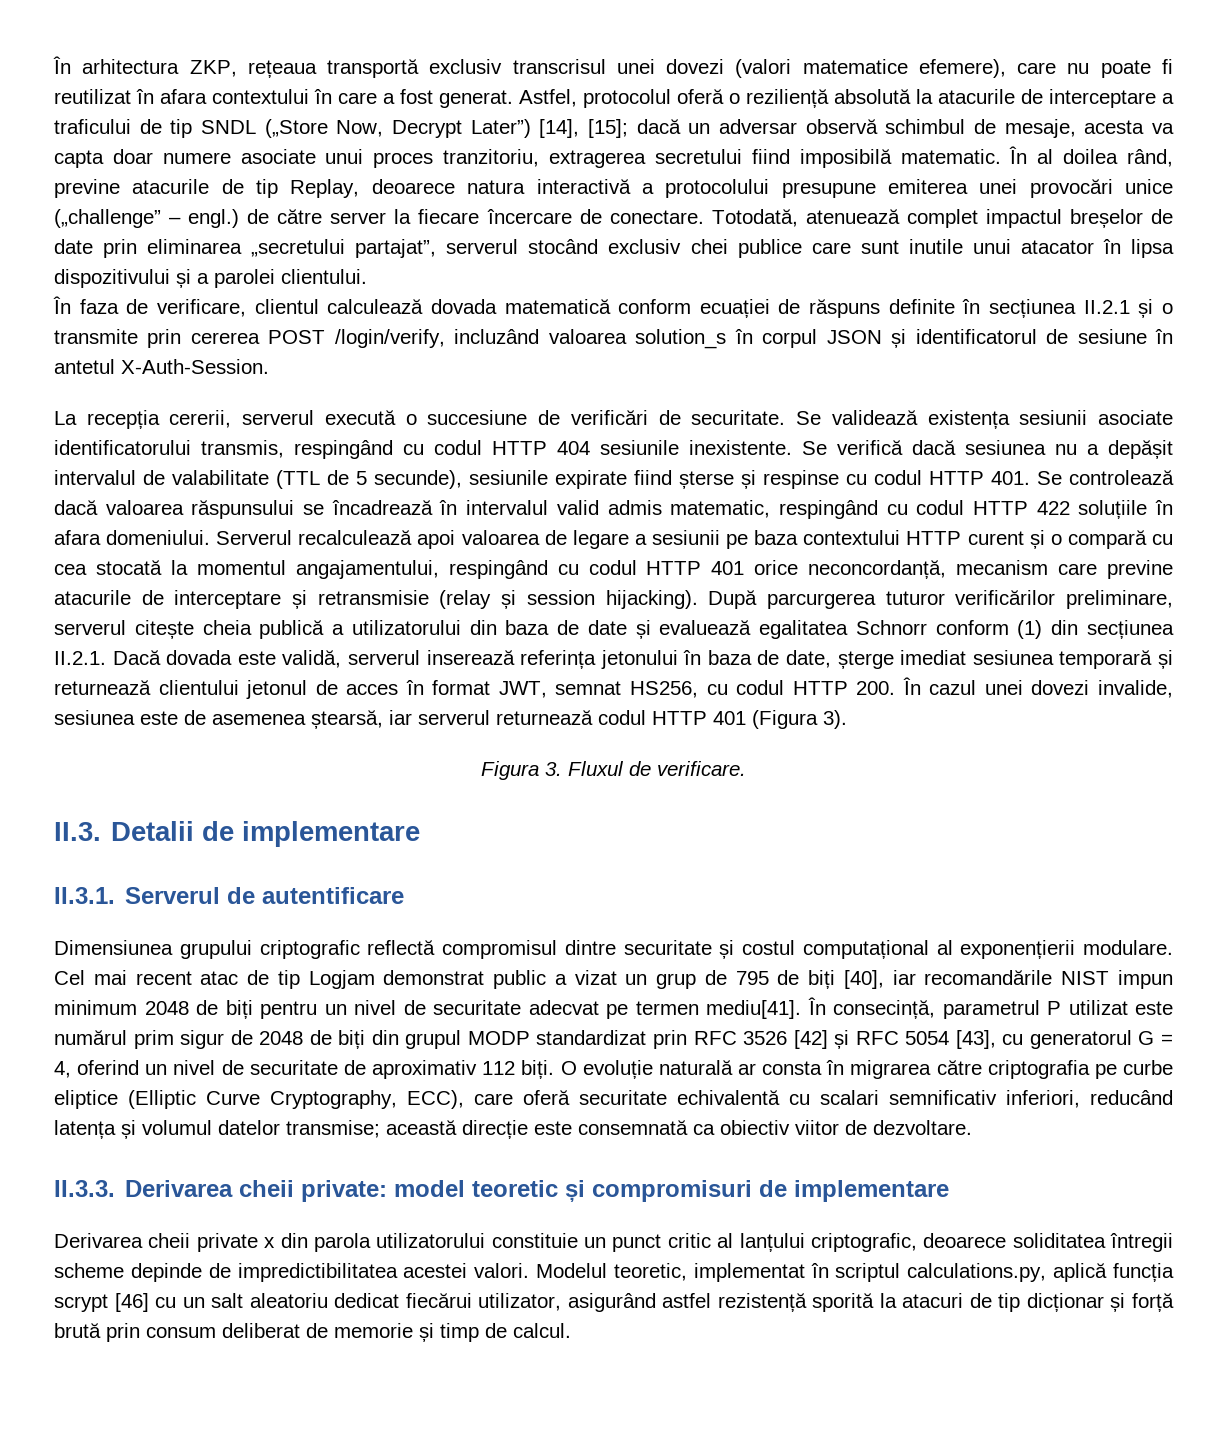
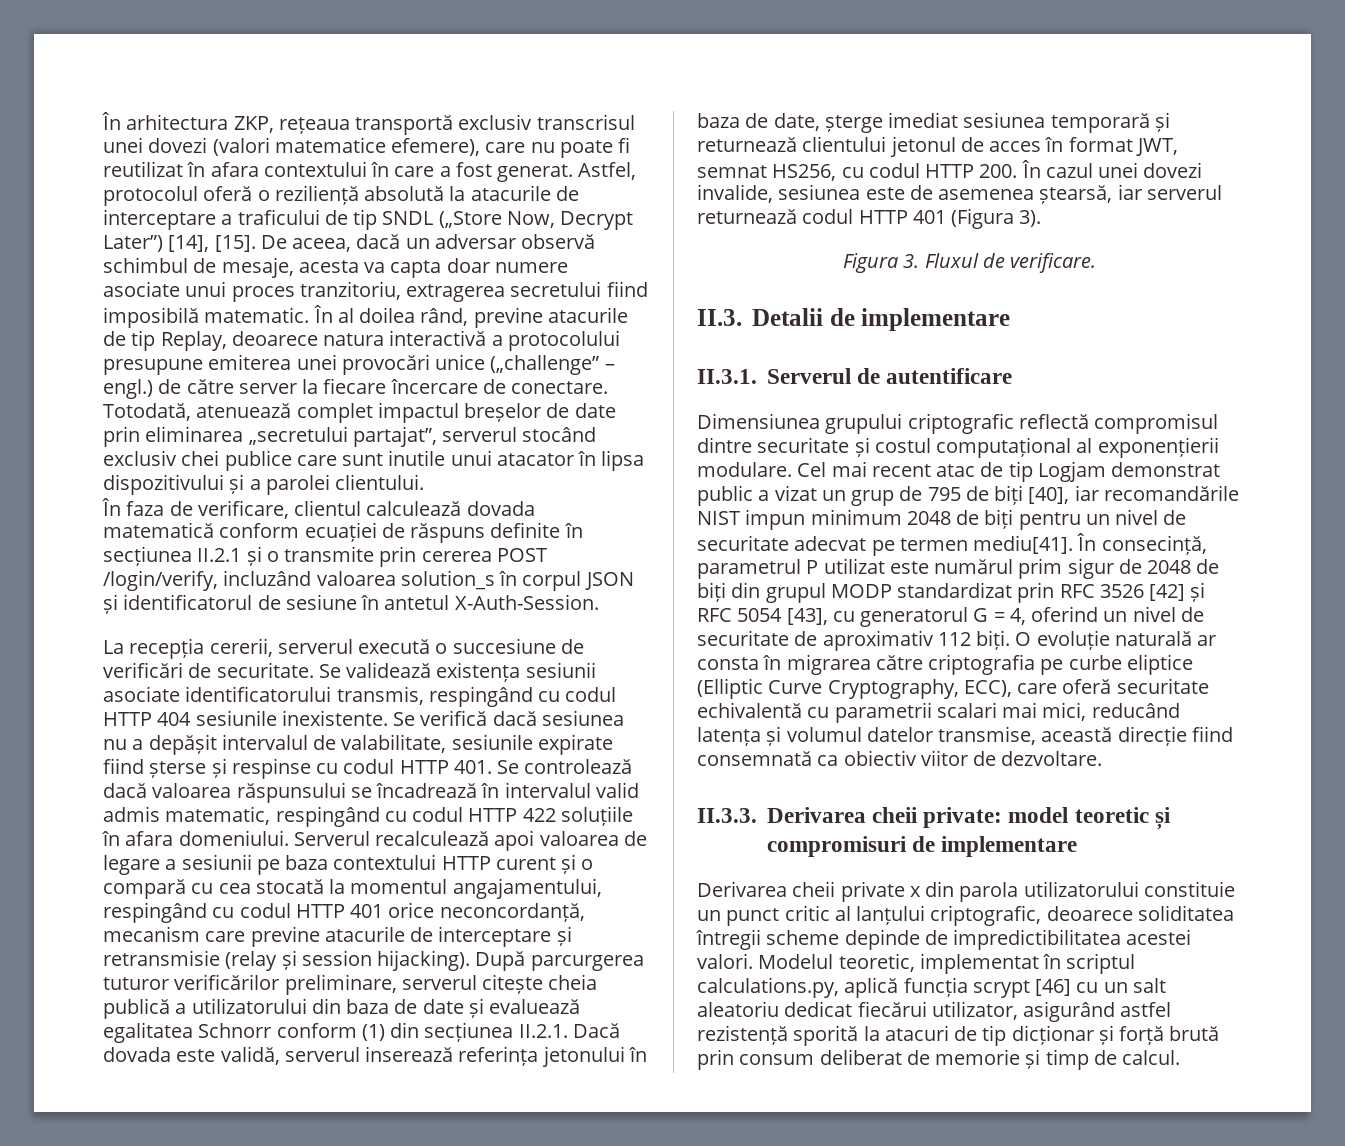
[588,119,628,138] [15]; -> [214,235,352,252] [15]. De aceea,
[172,470,462,489] valabilitate (TTL de 5 secunde), -> [341,734,447,753] valabilitate,
[820,1090,1080,1108] scalari semnificativ inferiori, -> [834,702,1087,723] parametrii scalari mai mici,
[286,1120,380,1138] transmise; -> [938,726,1037,745] transmise,
[534,1121,572,1135] este -> [1191,726,1233,742] fiind

